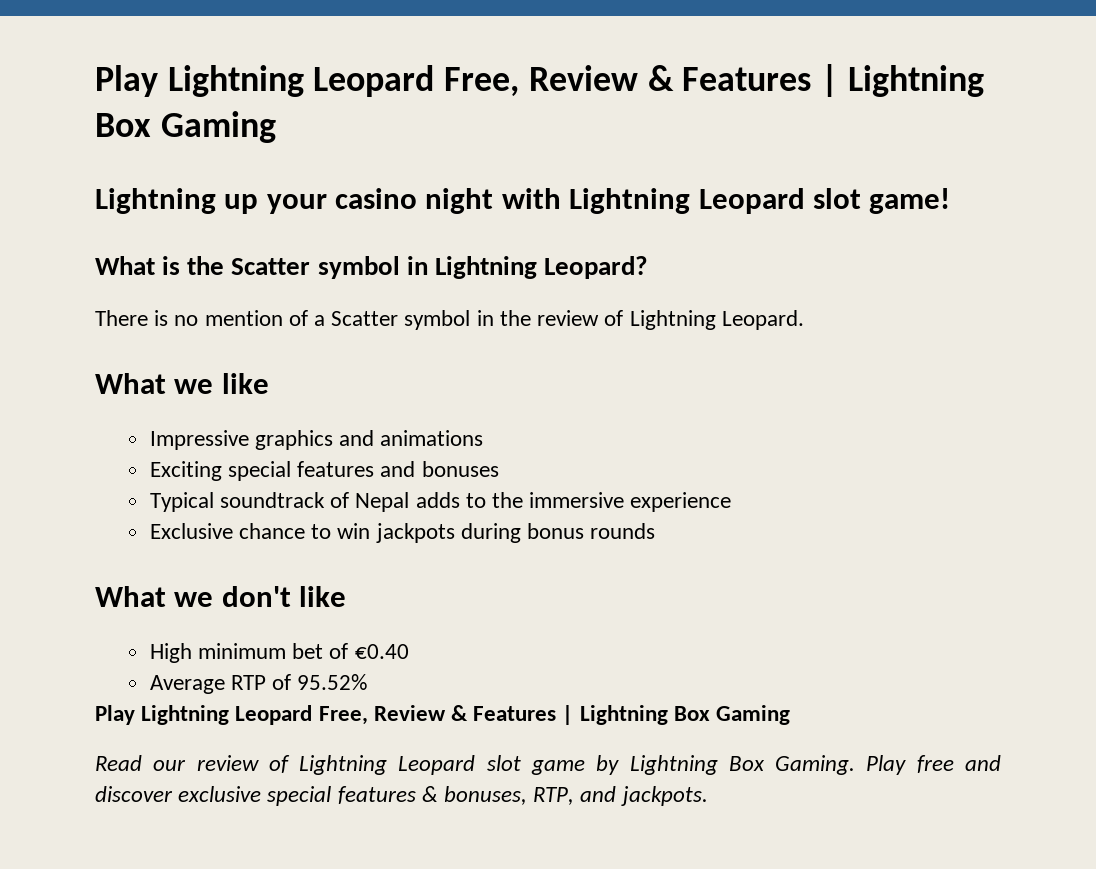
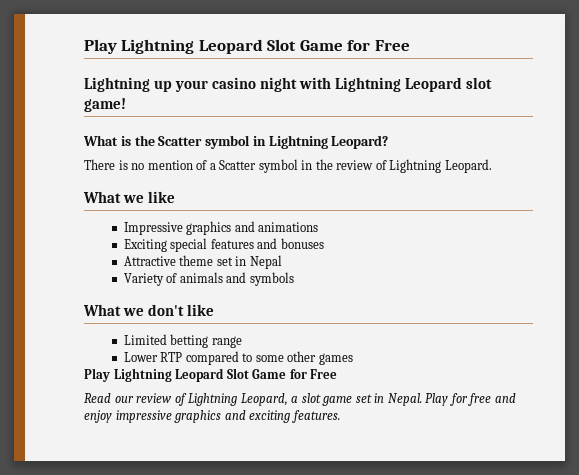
[95,64,984,97] [95,111,276,143] Play Lightning Leopard Free, Review & Features | Lightning Box Gaming -> [84,39,410,54] Play Lightning Leopard Slot Game for Free
[149,492,732,512] [149,523,656,543] [95,586,347,607] [149,643,409,663] [149,674,368,694] [95,705,791,725] Typical soundtrack of Nepal adds to the immersive experience // Exclusive chance to win jackpots during bonus rounds // What we don't like // High minimum bet of €0.40 // Average RTP of 95.52% // Play Lightning Leopard Free, Review & Features | Lightning Box Gaming -> [123,255,282,269] [123,272,294,286] [83,304,215,316] [123,334,242,348] [123,351,353,365] [84,368,338,382] Attractive theme set in Nepal // Variety of animals and symbols // What we don't like // Limited betting range // Lower RTP compared to some other games // Play Lightning Leopard Slot Game for Free
[398,755,1002,775] [95,786,708,806] Leopard slot game by Lightning Box Gaming. Play free and discover exclusive special features & bonuses, RTP, and jackpots. -> [240,393,516,406] [84,410,340,423] Leopard, a slot game set in Nepal. Play for free and enjoy impressive graphics and exciting features.

